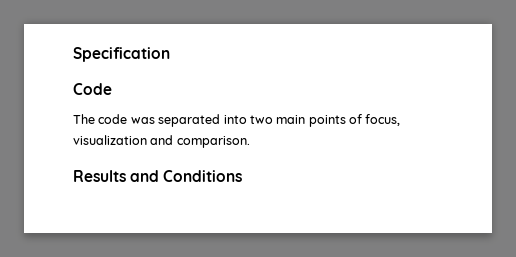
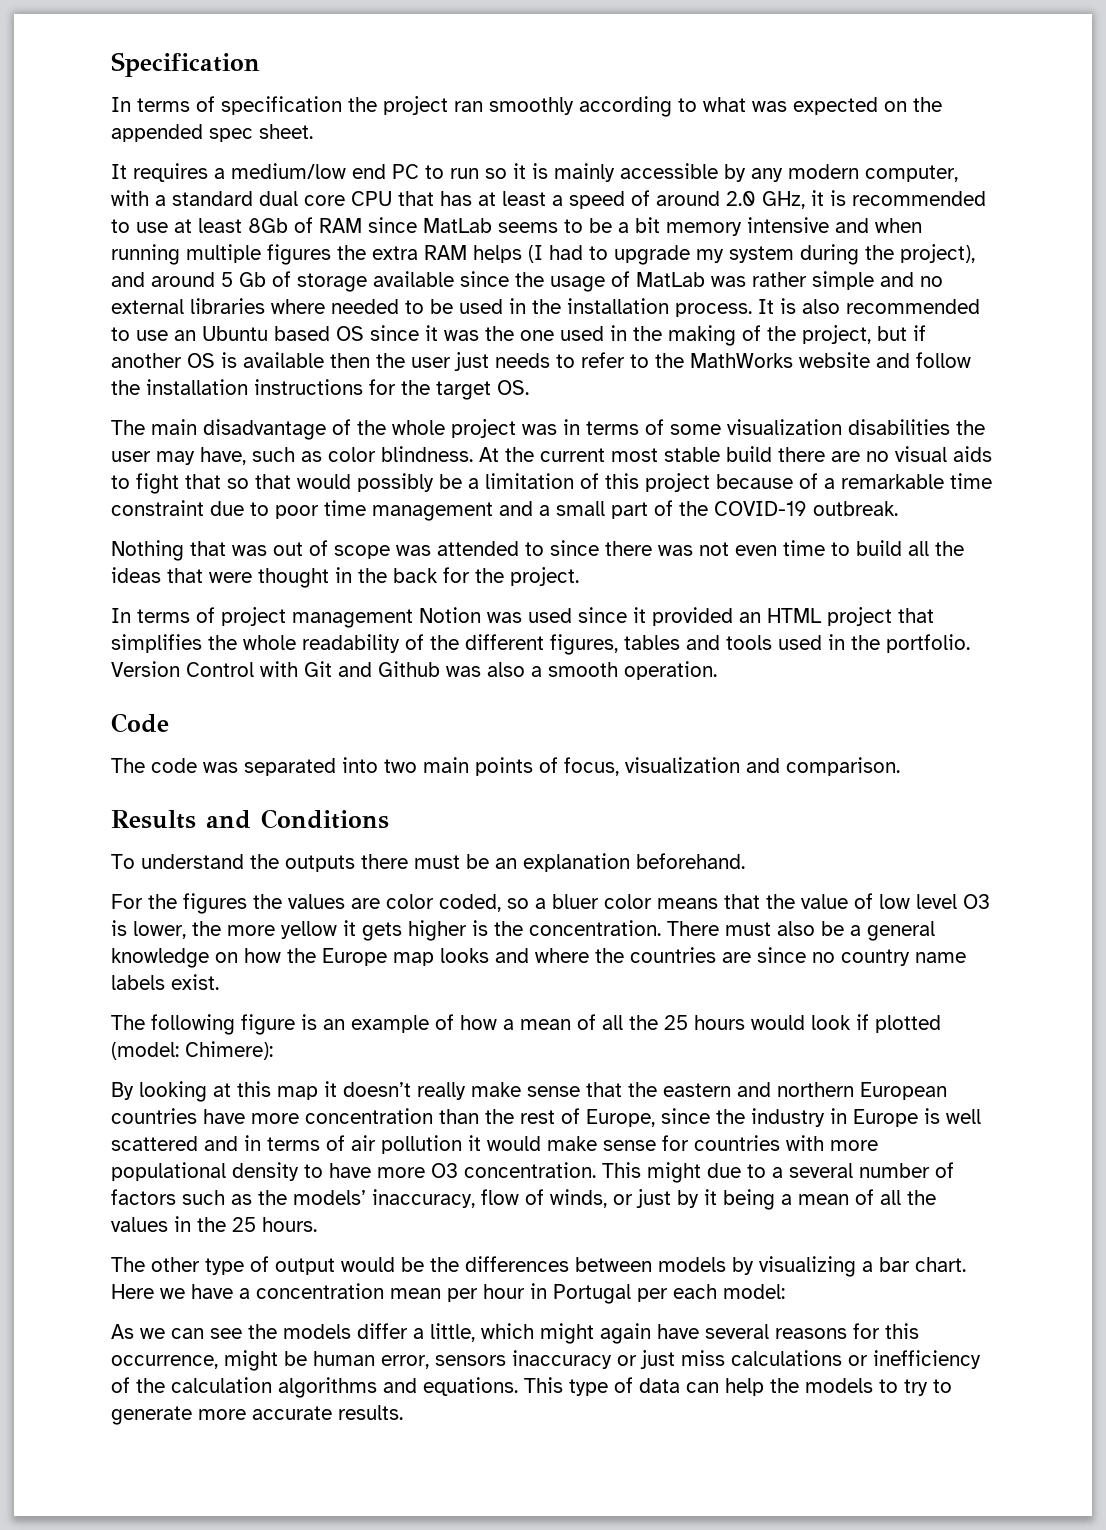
(170, 54) none -> [111,96,942,117] [111,124,313,142] [111,163,958,182] [111,190,986,209] [111,217,922,236] [111,244,975,265] [111,271,943,292] [111,298,980,317] [111,325,926,346] [111,352,971,371] [111,379,529,400] [111,419,985,440] [111,446,992,465] [111,473,992,494] [111,500,898,521] [111,540,964,561] [111,567,579,588] [111,607,934,628] [111,634,970,655] [111,661,717,680] // In terms of specification the project ran smoothly according to what was expected on the appended spec sheet. // It requires a medium/low end PC to run so it is mainly accessible by any modern computer, with a standard dual core CPU that has at least a speed of around 2.0 GHz, it is recommended to use at least 8Gb of RAM since MatLab seems to be a bit memory intensive and when running multiple figures the extra RAM helps (I had to upgrade my system during the project), and around 5 Gb of storage available since the usage of MatLab was rather simple and no external libraries where needed to be used in the installation process. It is also recommended to use an Ubuntu based OS since it was the one used in the making of the project, but if another OS is available then the user just needs to refer to the MathWorks website and follow the installation instructions for the target OS. // The main disadvantage of the whole project was in terms of some visualization disabilities the user may have, such as color blindness. At the current most stable build there are no visual aids to fight that so that would possibly be a limitation of this project because of a remarkable time constraint due to poor time management and a small part of the COVID-19 outbreak. // Nothing that was out of scope was attended to since there was not even time to build all the ideas that were thought in the back for the project. // In terms of project management Notion was used since it provided an HTML project that simplifies the whole readability of the different figures, tables and tools used in the portfolio. Version Control with Git and Github was also a smooth operation.
(243, 176) none -> [111,853,745,872] [111,893,990,914] [111,920,935,941] [111,947,966,968] [111,974,219,990] [111,1014,941,1035] [111,1041,273,1060] [111,1081,947,1102] [111,1108,981,1127] [111,1135,878,1154] [111,1162,954,1183] [111,1189,936,1210] [111,1216,317,1232] [111,1256,966,1277] [111,1283,785,1304] [111,1323,919,1344] [111,1350,981,1371] [111,1377,952,1398] [111,1405,403,1425] // To understand the outputs there must be an explanation beforehand. // For the figures the values are color coded, so a bluer color means that the value of low level O3 is lower, the more yellow it gets higher is the concentration. There must also be a general knowledge on how the Europe map looks and where the countries are since no country name labels exist. // The following figure is an example of how a mean of all the 25 hours would look if plotted (model: Chimere): // By looking at this map it doesn’t really make sense that the eastern and northern European countries have more concentration than the rest of Europe, since the industry in Europe is well scattered and in terms of air pollution it would make sense for countries with more populational density to have more O3 concentration. This might due to a several number of factors such as the models’ inaccuracy, flow of winds, or just by it being a mean of all the values in the 25 hours. // The other type of output would be the differences between models by visualizing a bar chart. Here we have a concentration mean per hour in Portugal per each model: // As we can see the models differ a little, which might again have several reasons for this occurrence, might be human error, sensors inaccuracy or just miss calculations or inefficiency of the calculation algorithms and equations. This type of data can help the models to try to generate more accurate results.

